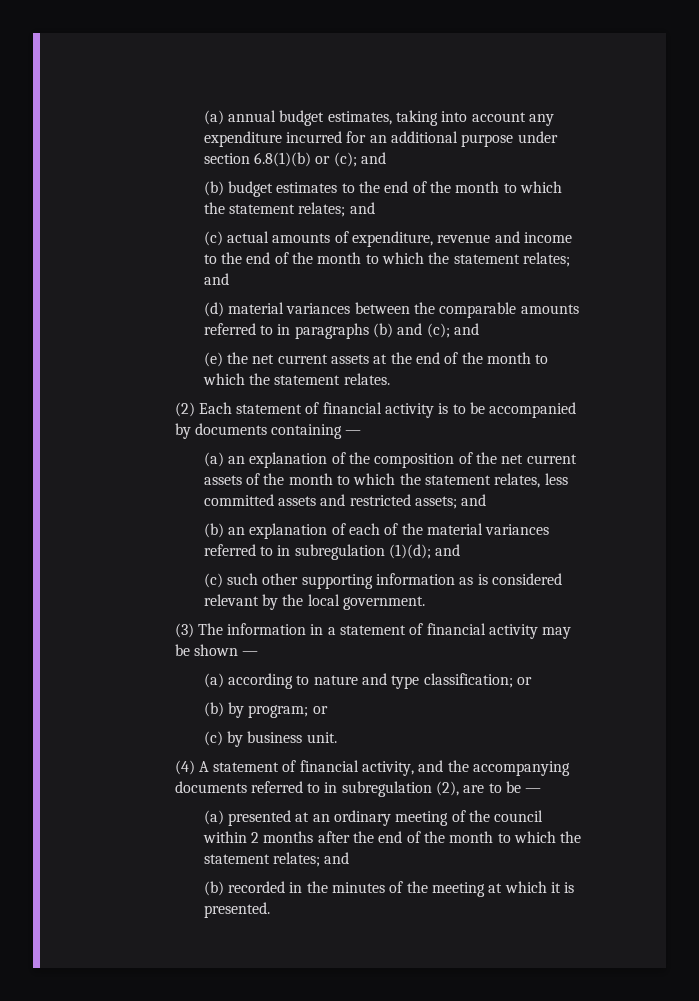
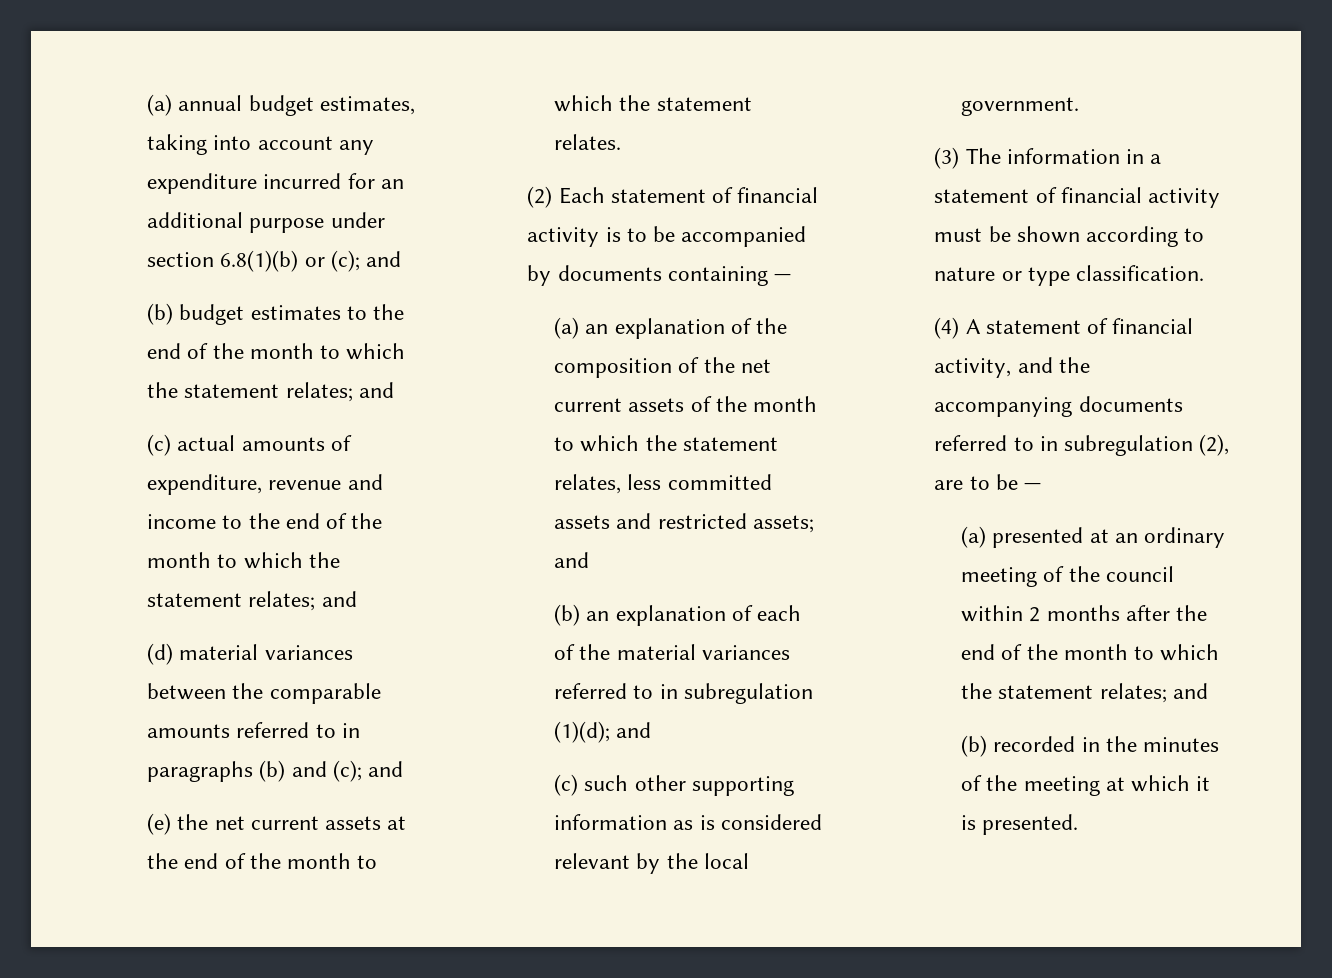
[542,627,572,639] may -> [934,228,983,242] must
[242,651,259,656] [203,673,224,688] — // (a) -> (1080, 234) none
[362,673,533,689] [203,702,328,718] [203,731,337,747] and type classification; or // (b) by program; or // (c) by business unit. -> [1001,265,1205,286] or type classification.

